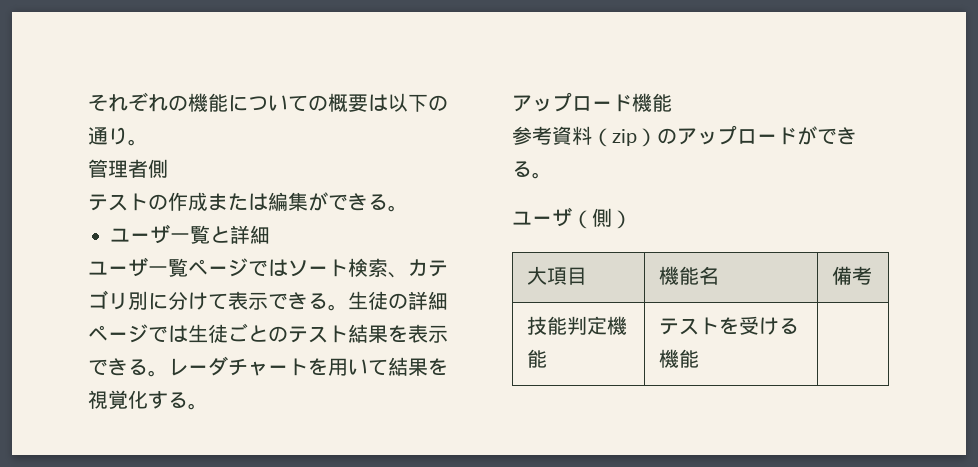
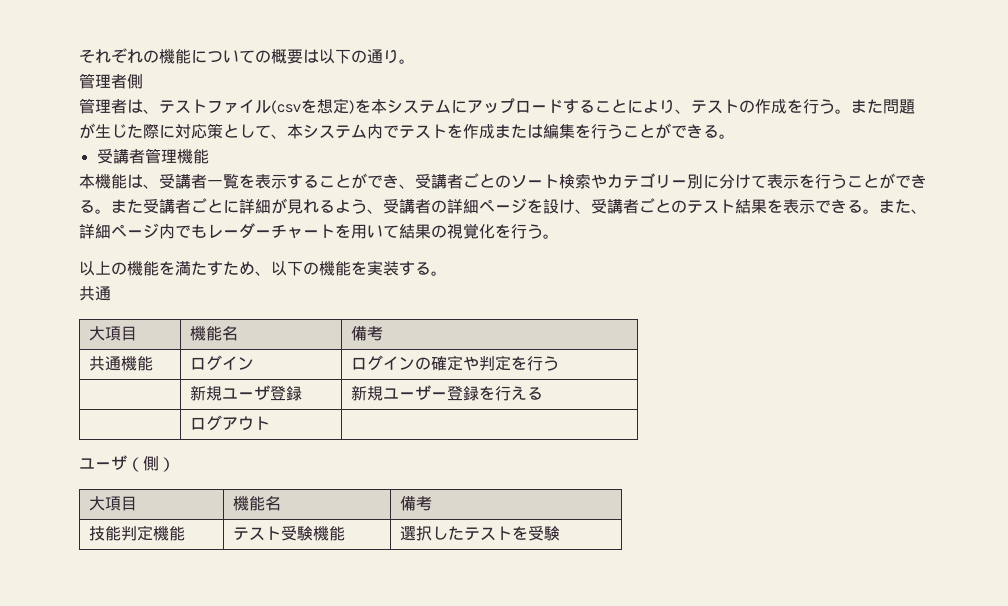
[88,192,408,212] [110,224,270,244] [88,257,288,277] テストの作成または編集ができる。 // ユーザ一覧と詳細 // ユーザ一覧ページでは -> [79,98,915,114] [79,123,735,139] [96,148,209,164] [79,173,511,189] 管理者は、テストファイル(csvを想定)を本システムにアップロードすることにより、テストの作成を行う。また問題が生じた際に対応策として、本システム内でテストを作成または編集を行うことができる。 // 受講者管理機能 // 本機能は、受講者一覧を表示することができ、受講者ごとの
[388,272,408,278] 、 -> [591,174,607,189] や
(128, 301) none -> [671,180,687,187] ー
[268,291,448,311] [88,324,228,343] できる。生徒の詳細ページでは生徒 -> [799,173,927,189] [79,198,639,214] を行うことができる。また受講者ごとに詳細が見れるよう、受講者の詳細ページを設け、受講者
[168,356,228,376] レーダ -> [879,199,927,214] [79,223,271,239] また、詳細ページ内でもレーダー
[428,358,448,376] [88,390,148,409] を視覚化 -> [431,223,559,239] [79,260,399,276] の視覚化を行う。 // 以上の機能を満たすため、以下の機能を実装
[512,92,672,112] [512,125,857,147] [512,161,552,179] アップロード機能 // 参考資料（zip）のアップロードができる。 -> [79,286,111,301] [88,326,137,341] [189,325,238,341] [350,326,383,341] [88,355,153,371] [189,355,254,371] [350,355,559,371] [189,385,302,401] [350,385,543,401] [189,415,270,431] 共通 // 大項目 | 機能名 | 備考 // 共通機能 | ログイン | ログインの確定や判定を行う // | 新規ユーザ登録 | 新規ユーザー登録を行える // | ログアウト |
[718,316,799,335] [658,349,699,368] を受ける機能 | -> [280,525,345,541] [399,526,560,541] 受験機能 | 選択したテストを受験

